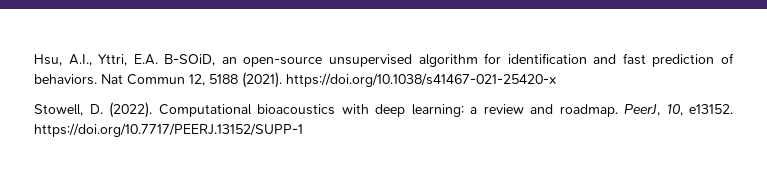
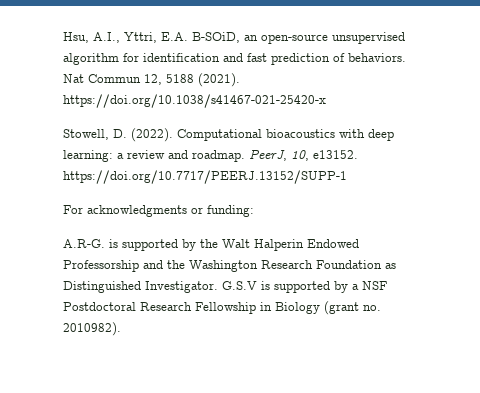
(303, 130) none -> [63,205,254,217] [63,239,359,251] [63,260,396,272] [63,281,387,293] [63,301,381,315] [63,322,121,336] // For acknowledgments or funding: // A.R-G. is supported by the Walt Halperin Endowed Professorship and the Washington Research Foundation as Distinguished Investigator. G.S.V is supported by a NSF Postdoctoral Research Fellowship in Biology (grant no. 2010982).

